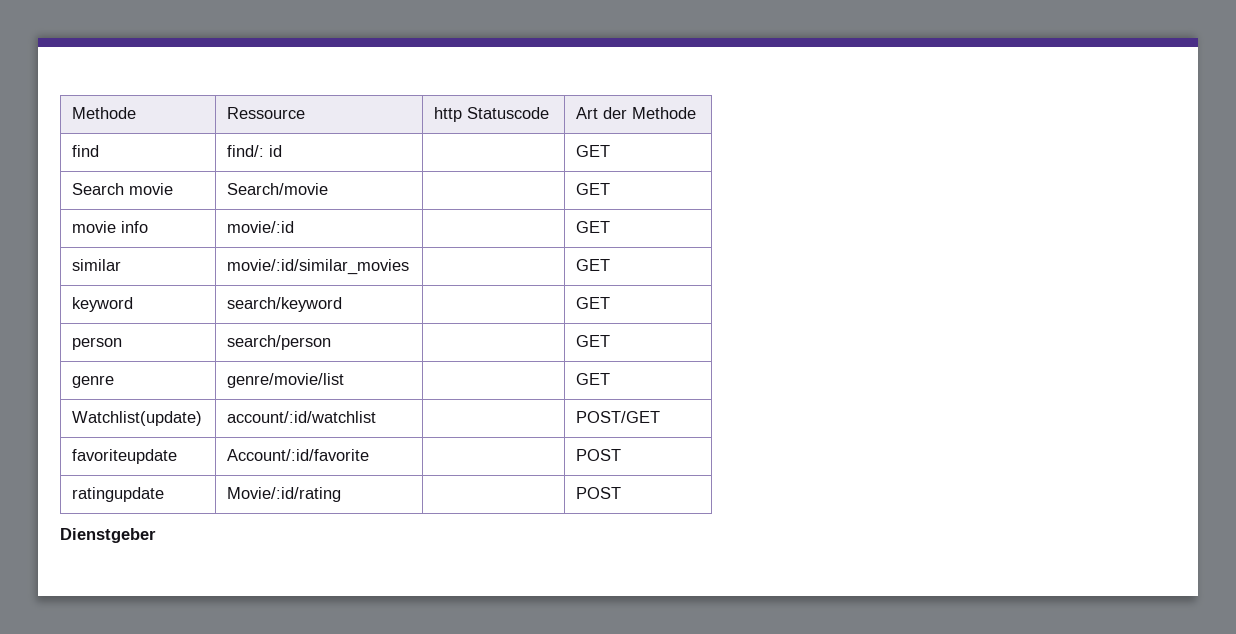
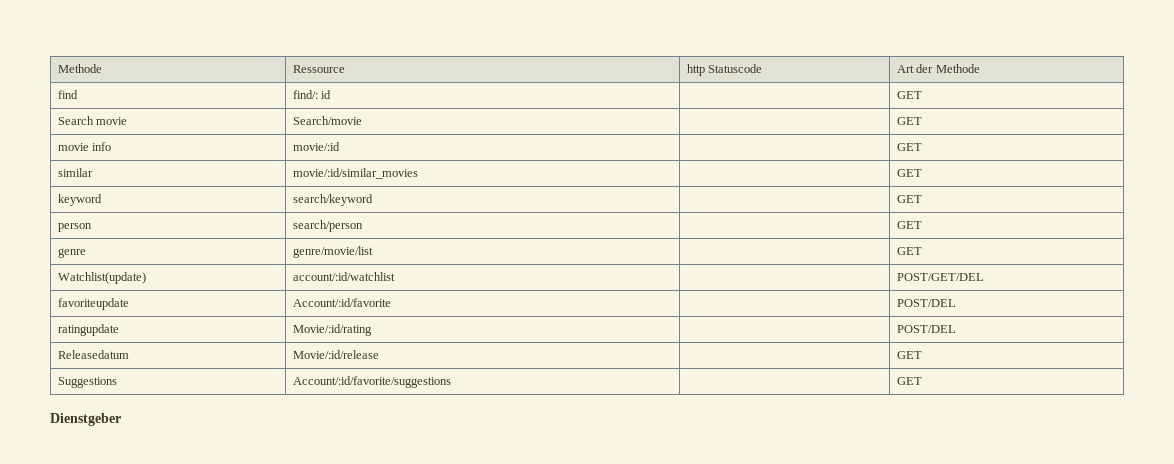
[576,411,661,423] POST/GET -> [896,273,984,281] POST/GET/DEL
[576,449,622,461] POST -> [896,299,956,307] POST/DEL
[576,487,622,499] POST -> [896,325,956,333] [57,350,129,359] [292,350,379,359] [896,351,922,359] [57,377,117,388] [292,376,451,388] [896,377,922,385] POST/DEL // Releasedatum | Movie/:id/release | | GET // Suggestions | Account/:id/favorite/suggestions | | GET

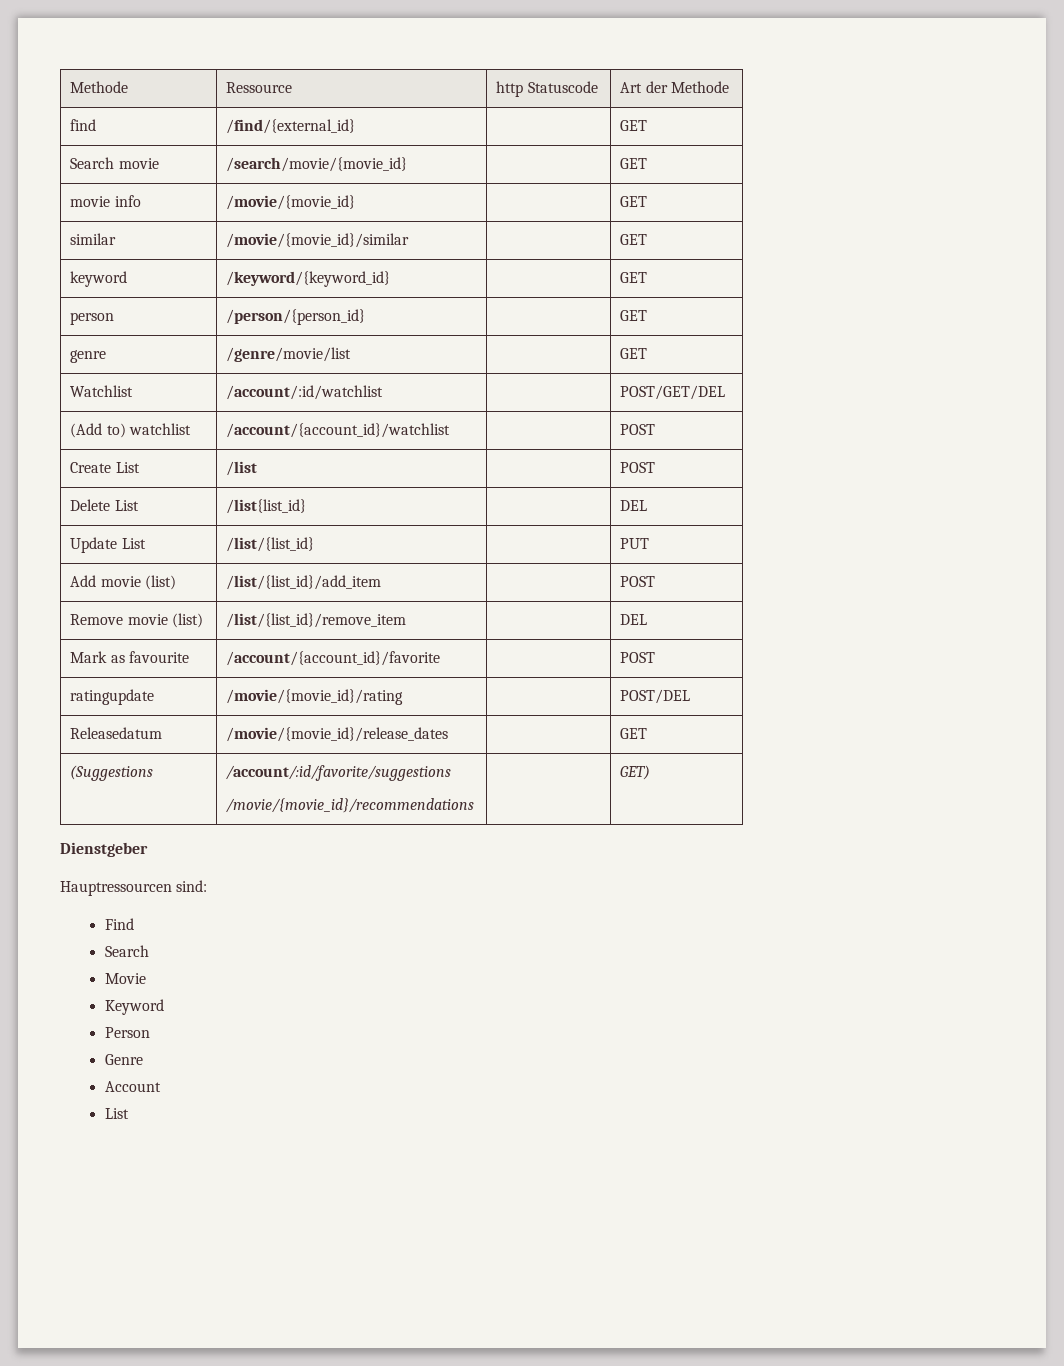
[292,90,332,99] find/: id -> [226,119,356,134] /find/{external_id}
[292,116,362,125] Search/movie -> [226,157,408,172] /search/movie/{movie_id}
[292,142,340,151] movie/:id -> [226,195,356,210] /movie/{movie_id}
[292,168,418,179] movie/:id/similar_movies -> [226,233,410,248] /movie/{movie_id}/similar
[292,194,373,206] search/keyword -> [226,271,391,287] /keyword/{keyword_id}
[292,220,363,232] search/person -> [226,309,366,325] /person/{person_id}
[292,246,373,258] [896,247,922,255] [57,272,146,284] [292,272,395,281] genre/movie/list | | GET // Watchlist(update) | account/:id/watchlist -> [226,347,352,362] [620,348,648,359] [70,385,134,397] [226,385,384,400] /genre/movie/list | | GET // Watchlist | /account/:id/watchlist
[57,298,129,310] [292,298,391,307] [896,299,956,307] favoriteupdate | Account/:id/favorite | | POST/DEL -> [70,423,191,438] [226,423,451,438] [620,424,656,435] [70,462,140,473] [226,461,258,476] [620,462,656,473] [70,499,139,511] [226,499,307,514] [620,500,648,511] [70,537,146,553] [226,537,315,552] [620,538,650,549] [70,575,176,590] [226,575,382,590] [620,576,656,587] [70,613,203,628] [226,613,407,628] [620,614,648,625] [70,651,189,663] [226,651,441,666] [620,652,656,663] (Add to) watchlist | /account/{account_id}/watchlist | | POST // Create List | /list | | POST // Delete List | /list{list_id} | | DEL // Update List | /list/{list_id} | | PUT // Add movie (list) | /list/{list_id}/add_item | | POST // Remove movie (list) | /list/{list_id}/remove_item | | DEL // Mark as favourite | /account/{account_id}/favorite | | POST
[292,324,372,336] Movie/:id/rating -> [226,689,404,705] /movie/{movie_id}/rating
[292,350,379,359] [896,351,922,359] [57,377,117,388] [292,376,451,388] [896,377,922,385] [50,413,121,426] Movie/:id/release | | GET // Suggestions | Account/:id/favorite/suggestions | | GET // Dienstgeber -> [226,727,449,742] [620,728,648,739] [70,765,154,781] [226,765,452,781] [226,798,475,813] [620,765,651,780] [60,842,148,857] [60,880,208,896] [104,918,134,930] [104,945,149,957] [104,973,146,984] [104,999,164,1015] [104,1027,150,1038] [104,1054,143,1065] [104,1081,161,1092] [104,1108,129,1119] /movie/{movie_id}/release_dates | | GET // (Suggestions | /account/:id/favorite/suggestions // /movie/{movie_id}/recommendations | | GET) // Dienstgeber // Hauptressourcen sind: // Find // Search // Movie // Keyword // Person // Genre // Account // List

